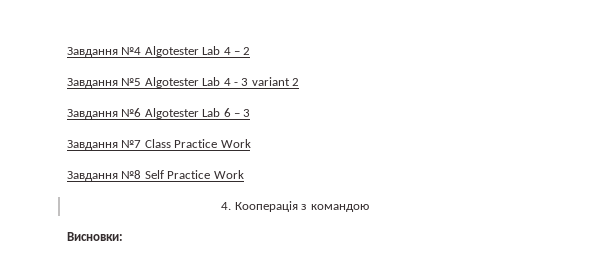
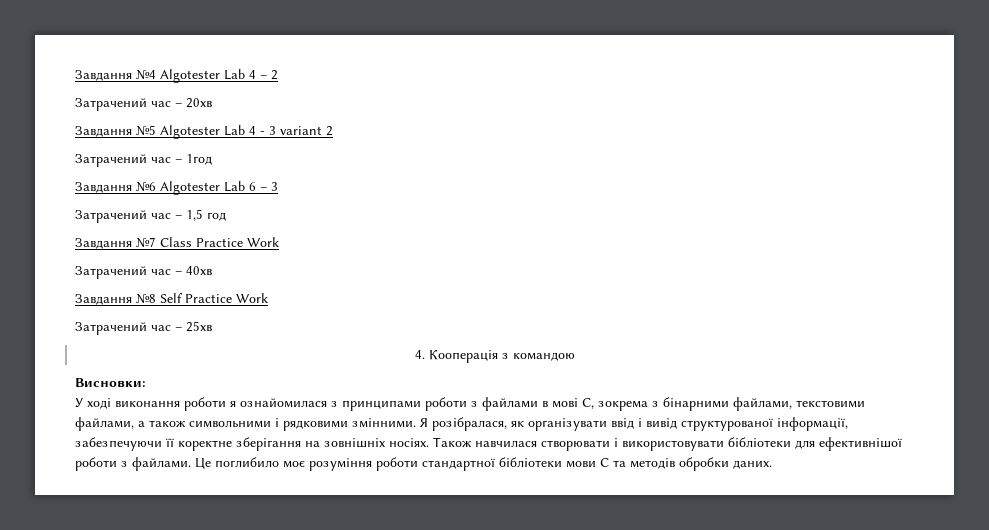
(251, 51) none -> [75,98,212,111] // Затрачений час – 20хв
(299, 82) none -> [75,154,212,167] // Затрачений час – 1год
(251, 113) none -> [75,209,226,223] // Затрачений час – 1,5 год
(251, 143) none -> [75,266,212,279] // Затрачений час – 40хв
(244, 174) none -> [75,321,212,335] // Затрачений час – 25хв
(123, 236) none -> [75,397,865,411] [75,417,848,431] [75,437,902,451] [75,457,772,471] // У ході виконання роботи я ознайомилася з принципами роботи з файлами в мові С, зокрема з бінарними файлами, текстовими файлами, а також символьними і рядковими змінними. Я розібралася, як організувати ввід і вивід структурованої інформації, забезпечуючи її коректне зберігання на зовнішніх носіях. Також навчилася створювати і використовувати бібліотеки для ефективнішої роботи з файлами. Це поглибило моє розуміння роботи стандартної бібліотеки мови С та методів обробки даних.

